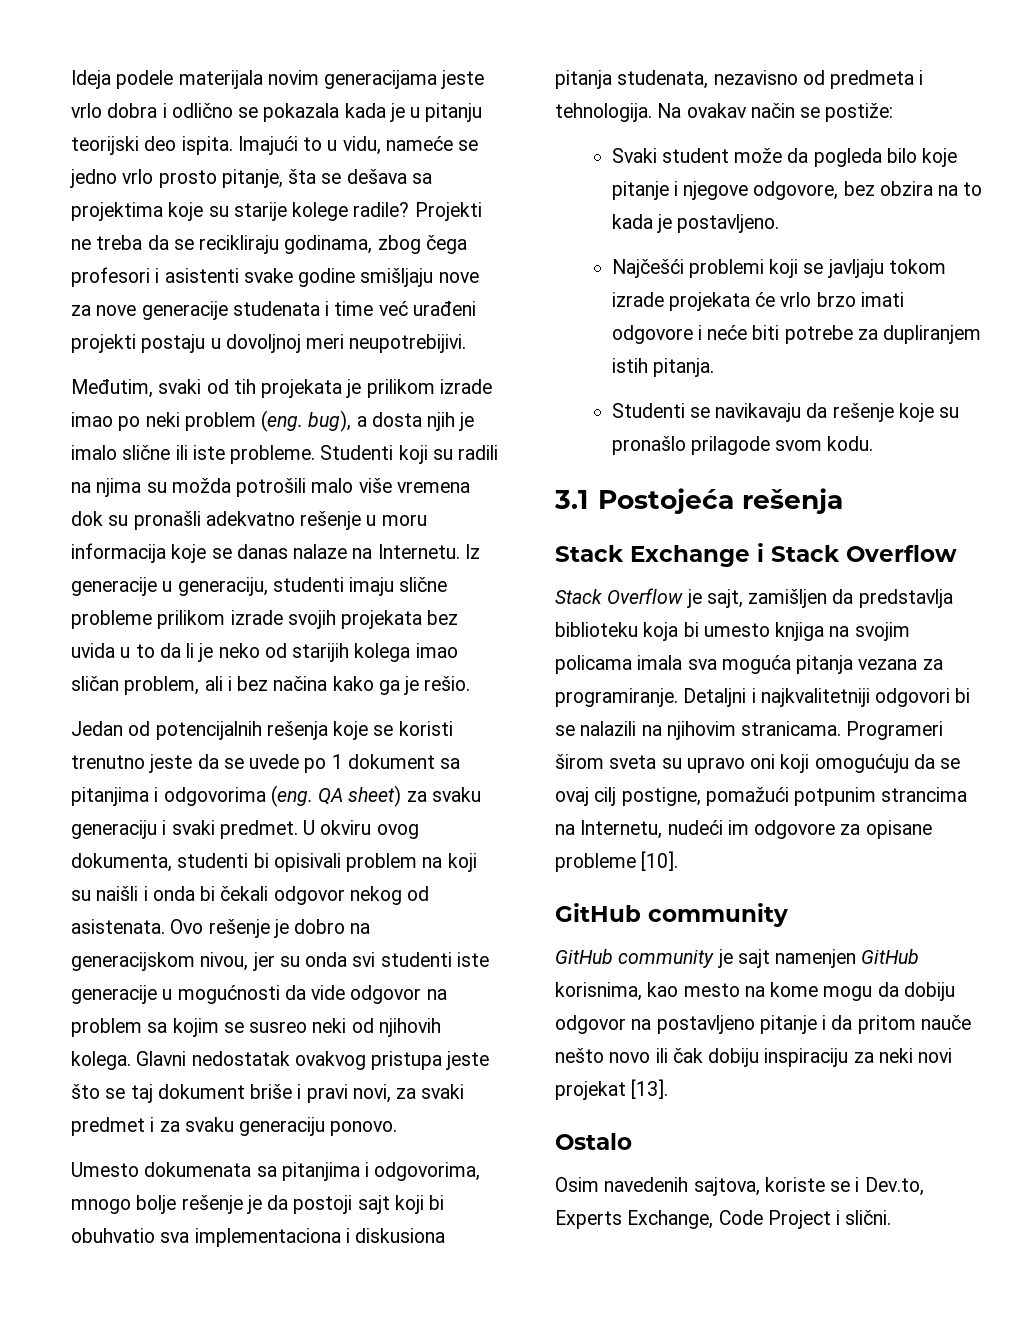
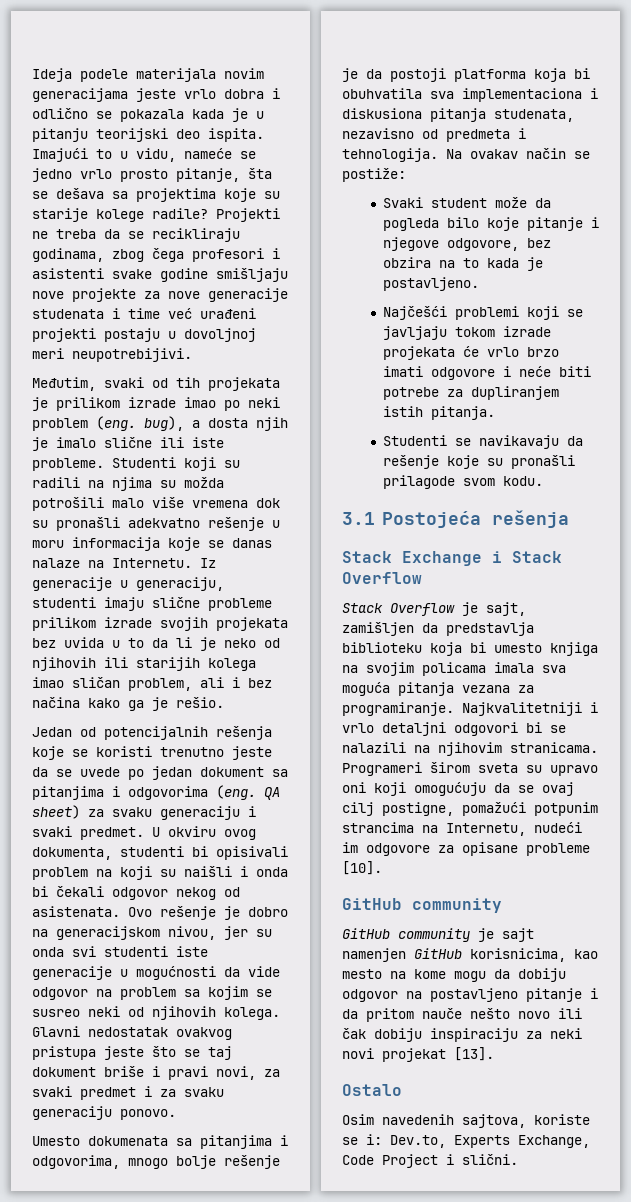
(479, 277) none -> [72,288,136,302] projekte
(287, 650) none -> [32,657,128,671] njihovih ili
[331,754,343,769] 1 -> [152,766,192,780] jedan
[357,1195,445,1214] [71,1228,155,1243] sajt koji bi obuhvatio -> [454,68,590,82] [342,88,422,99] platforma koja bi obuhvatila
[611,436,686,455] pronašlo -> [510,455,575,469] pronašli
[683,688,870,707] Detaljni i najkvalitetniji -> [462,702,598,716] [342,722,446,736] Najkvalitetniji i vrlo detaljni
[555,982,642,1001] korisnima, -> [470,948,566,962] korisnicima,
[855,1177,860,1192] i -> [366,1134,382,1145] i:

